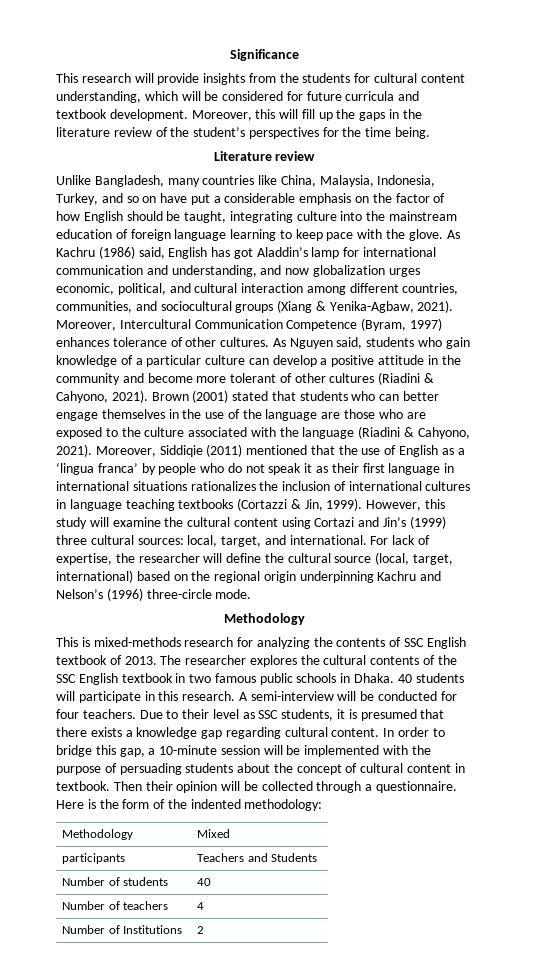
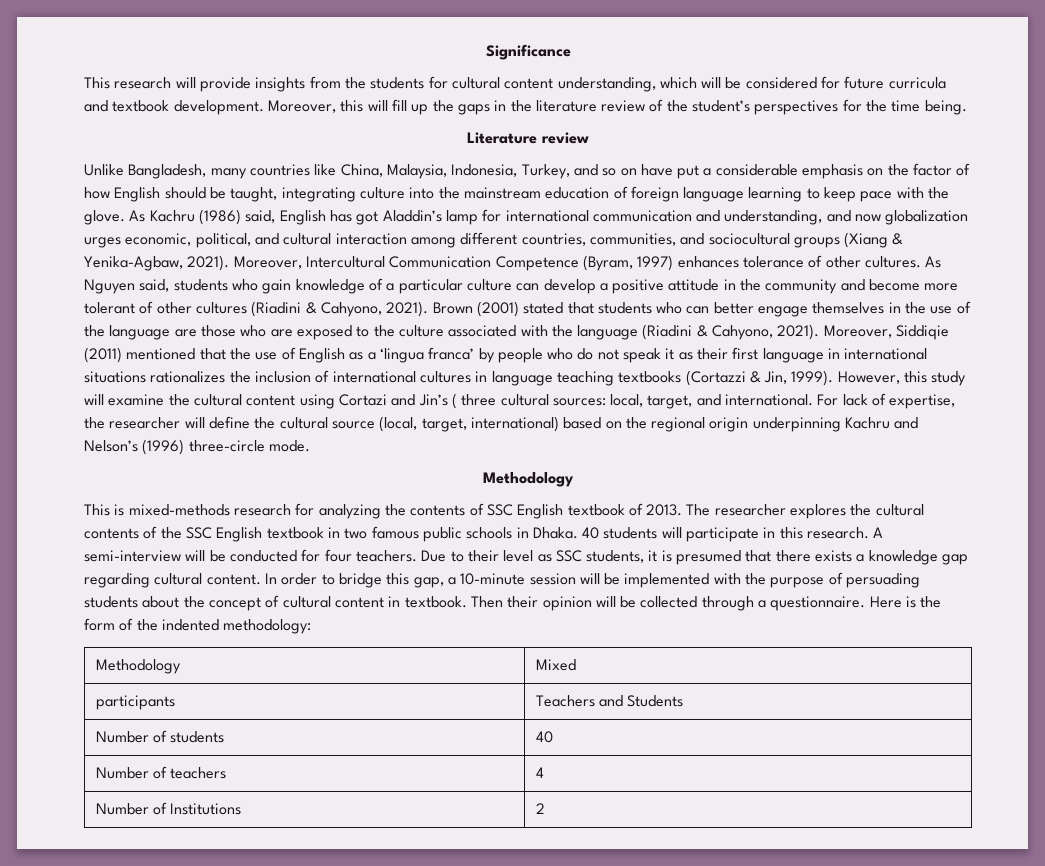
[409,516,446,529] (1999) -> [451,393,457,409] (

